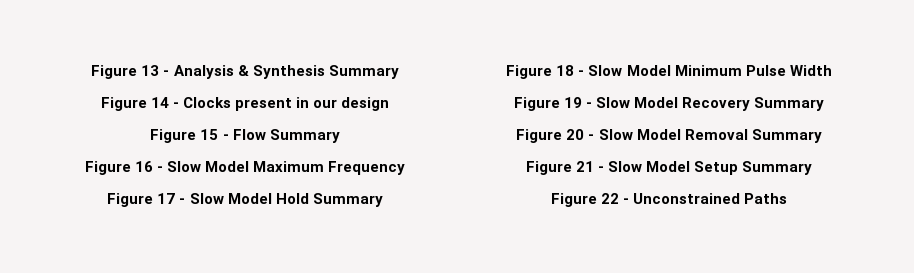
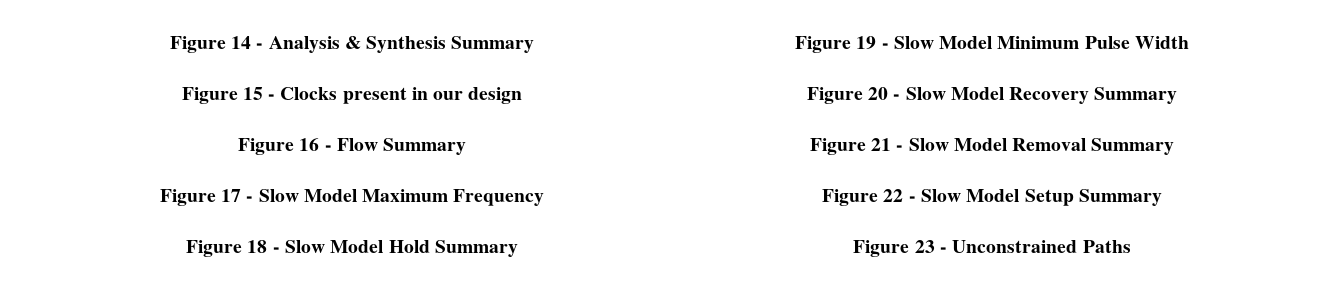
[91,65,160,79] Figure 13 -> [169,36,251,53] Figure 14
[150,97,169,108] 14 -> [242,87,263,100] 15
[200,129,219,140] 15 -> [299,138,320,151] 16
[134,161,153,172] 16 -> [220,189,241,202] 17
[157,193,176,204] 17 -> [247,240,268,253] 18
[556,65,575,76] 18 -> [856,36,877,49] 19
[563,97,582,108] 19 -> [867,87,888,100] 20
[566,129,585,140] 20 -> [870,138,891,151] 21
[575,161,594,172] 21 -> [883,189,904,202] 22
[600,193,619,204] 22 -> [914,240,935,253] 23

